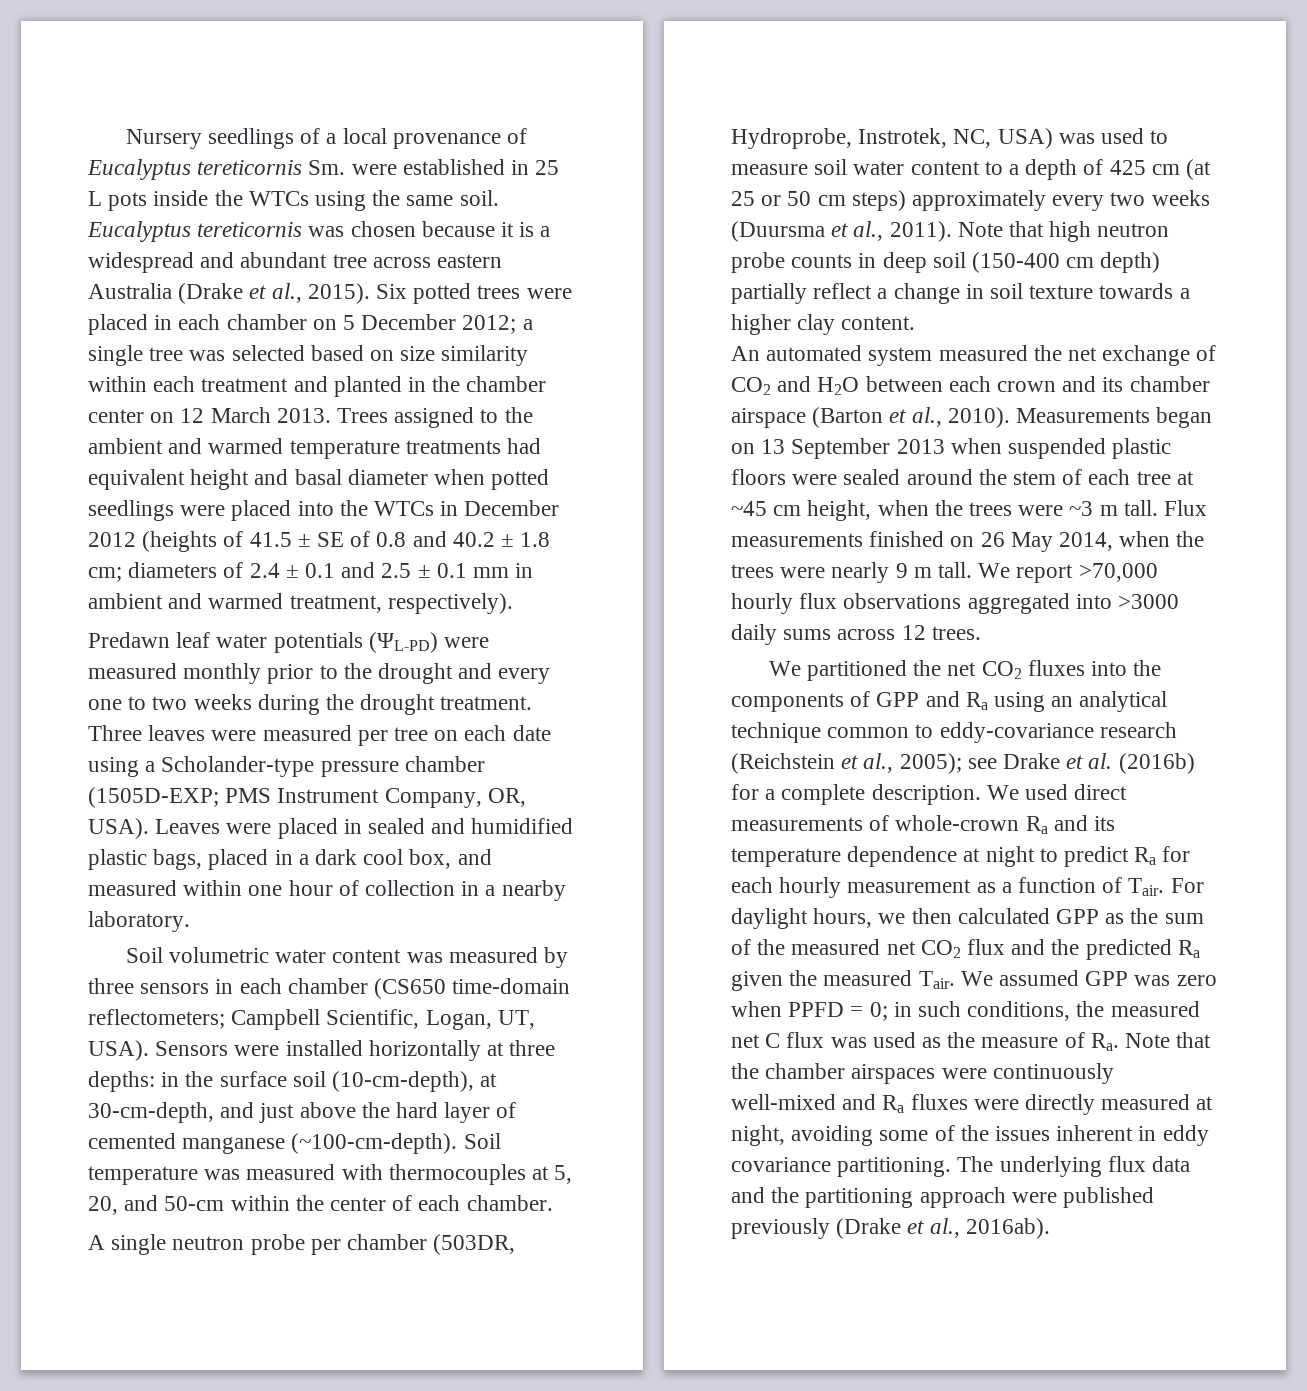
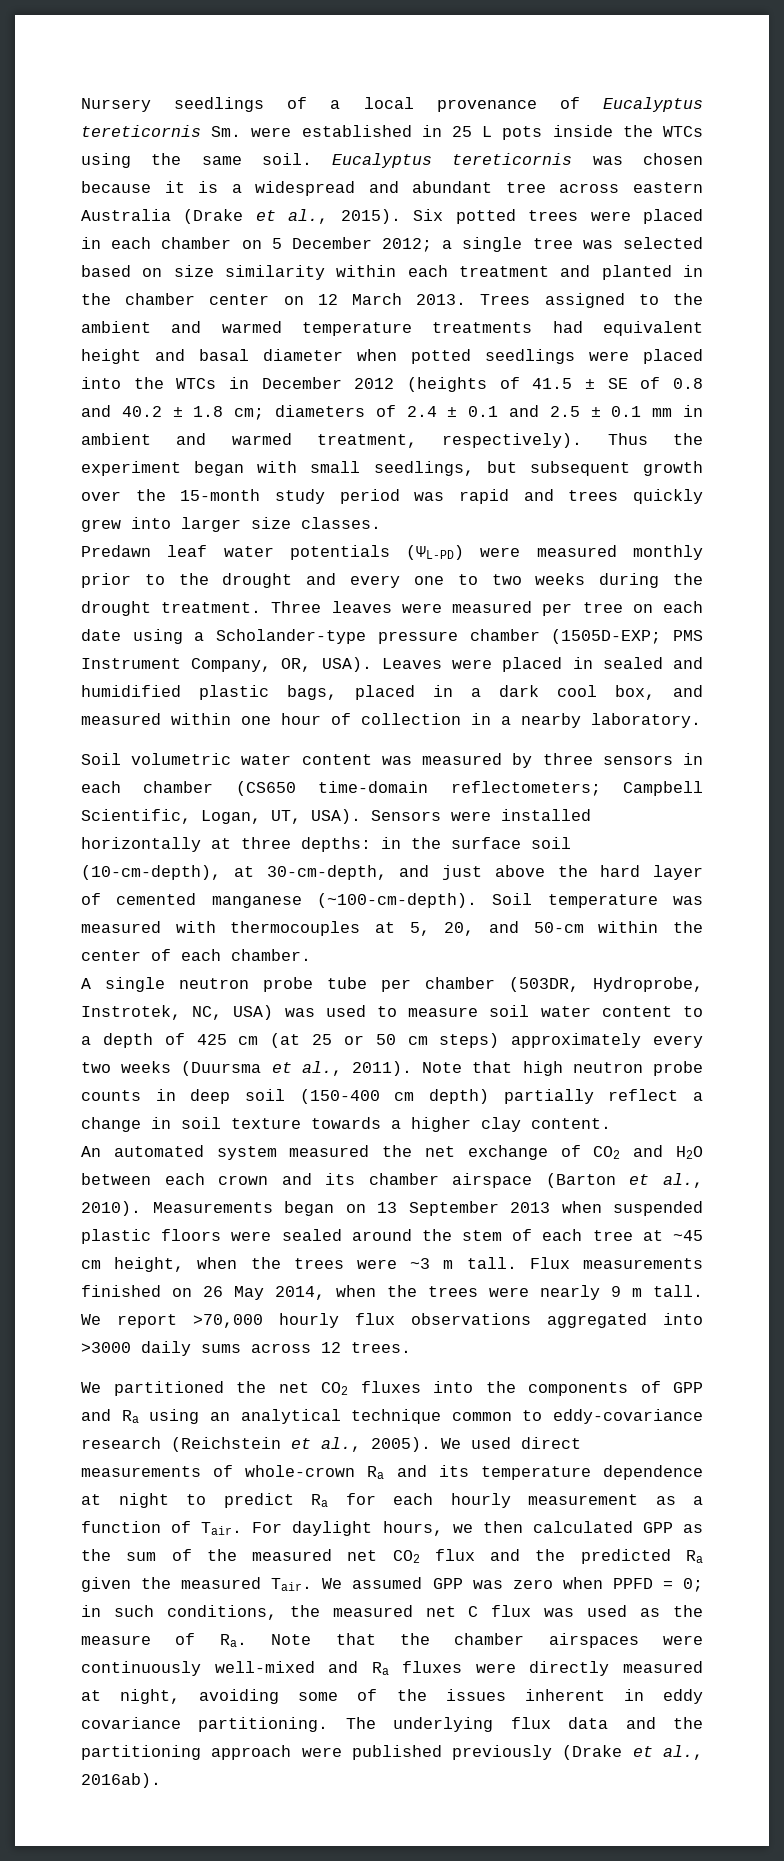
(513, 603) none -> [607,433,703,445] [81,461,703,476] [81,489,704,504] [81,517,381,532] Thus the experiment began with small seedlings, but subsequent growth over the 15-month study period was rapid and trees quickly grew into larger size classes.
(305, 1244) none -> [327,977,367,989] tube
[899,753,1195,774] [731,784,981,805] 2005); see Drake et al. (2016b) for a complete description. -> [371,1437,431,1452] 2005).

